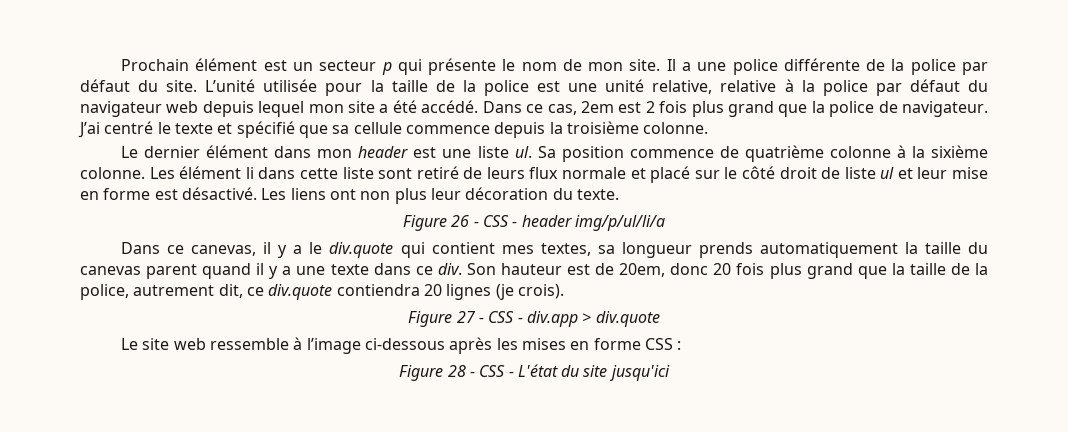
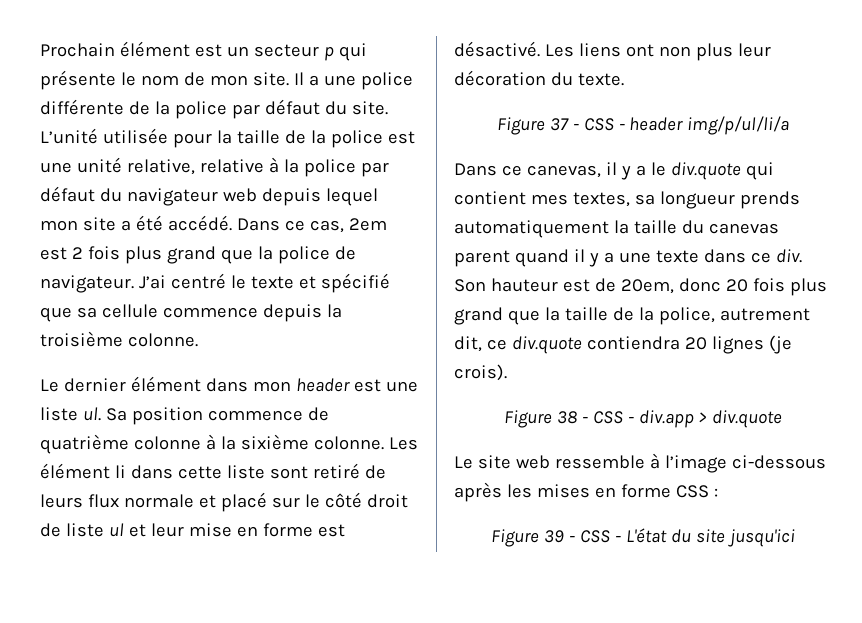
[451,215,470,227] 26 -> [549,118,569,131] 37
[456,311,475,323] 27 -> [556,411,577,424] 38
[447,365,466,377] 28 -> [544,530,565,543] 39

